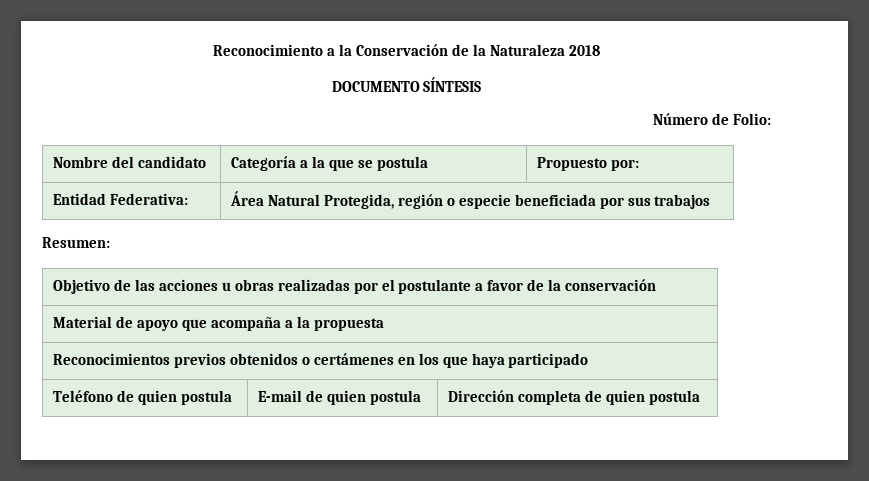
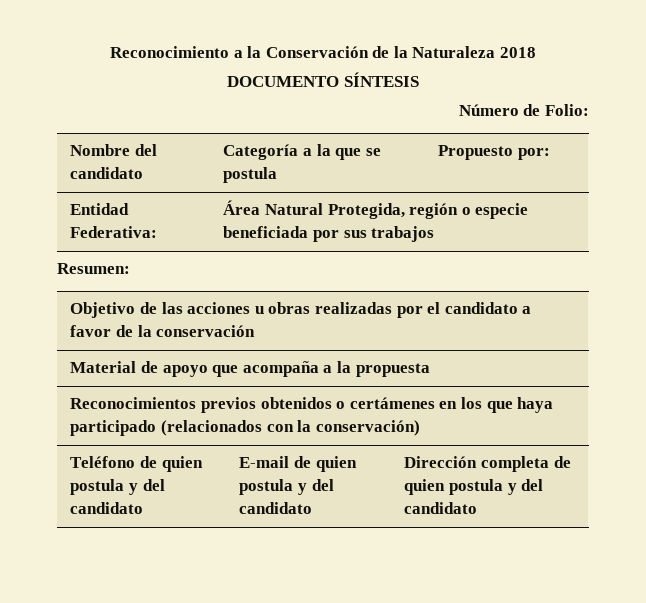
[398,279,472,294] postulante -> [444,302,518,314] candidato
(589, 360) none -> [160,420,420,436] (relacionados con la conservación)
(232, 397) none -> [128,479,165,495] [70,502,144,514] y del candidato
(421, 397) none -> [297,479,334,495] [239,502,313,514] y del candidato
(700, 397) none -> [507,479,544,495] [404,502,478,514] y del candidato

